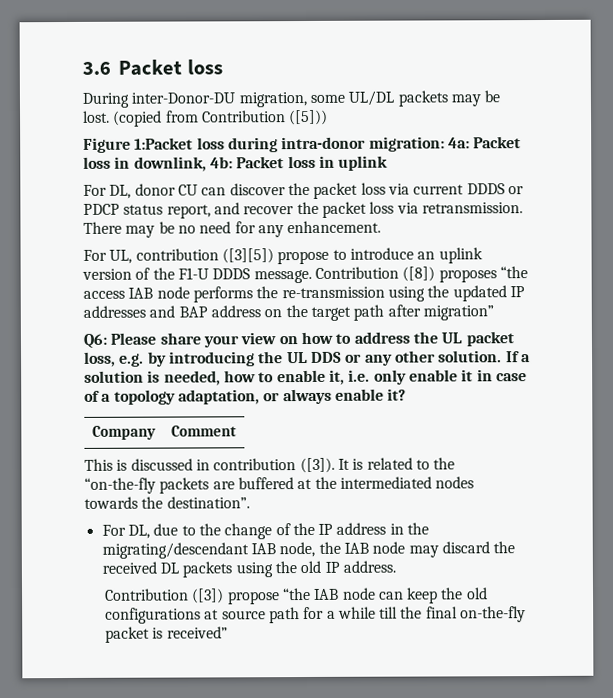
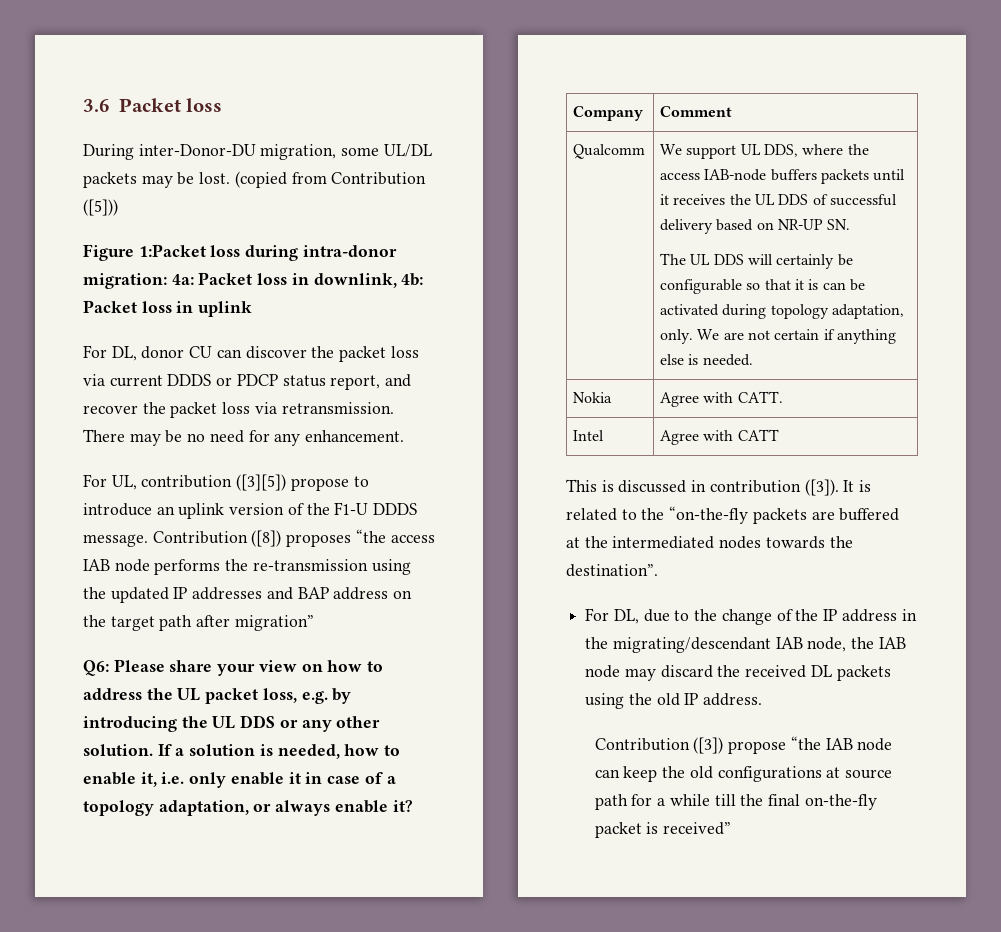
(237, 431) none -> [573,144,646,159] [660,144,869,159] [660,169,906,184] [660,194,898,206] [660,219,851,234] [660,253,853,269] [660,279,866,294] [660,304,905,319] [660,329,897,344] [660,354,753,366] [573,392,613,403] [660,391,783,407] [573,430,605,441] [660,429,779,445] // Qualcomm | We support UL DDS, where the access IAB-node buffers packets until it receives the UL DDS of successful delivery based on NR-UP SN. // The UL DDS will certainly be configurable so that it is can be activated during topology adaptation, only. We are not certain if anything else is needed. // Nokia | Agree with CATT. // Intel | Agree with CATT

